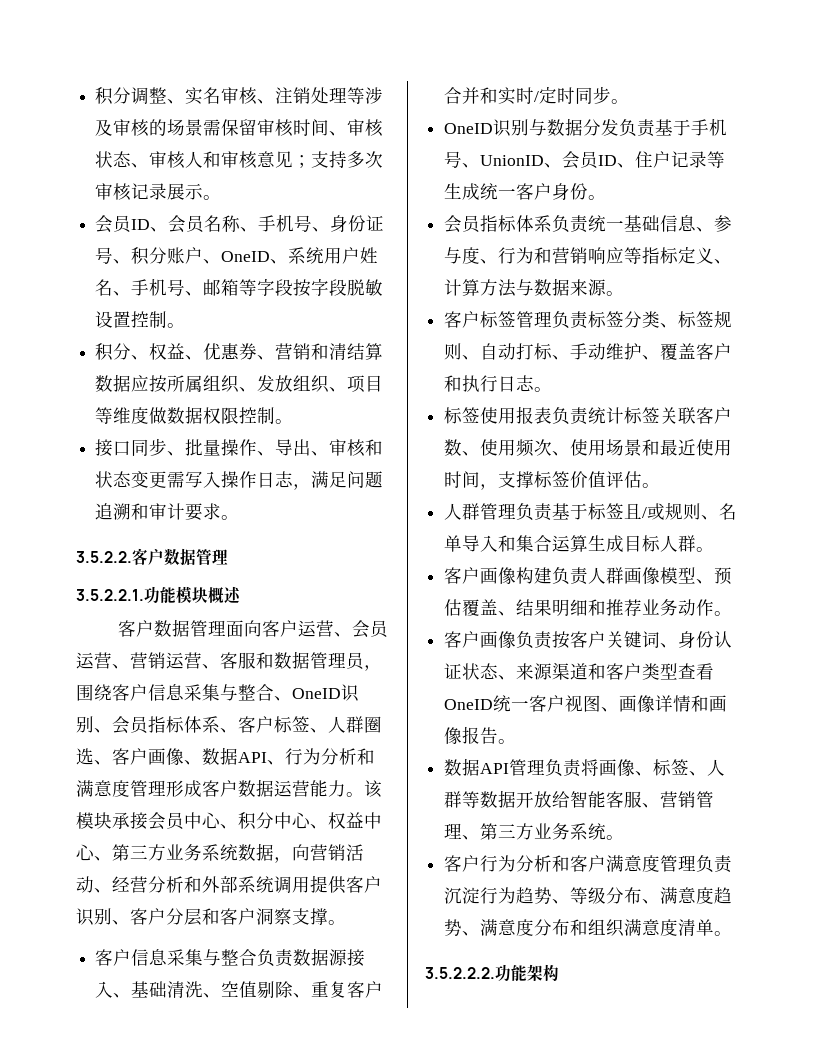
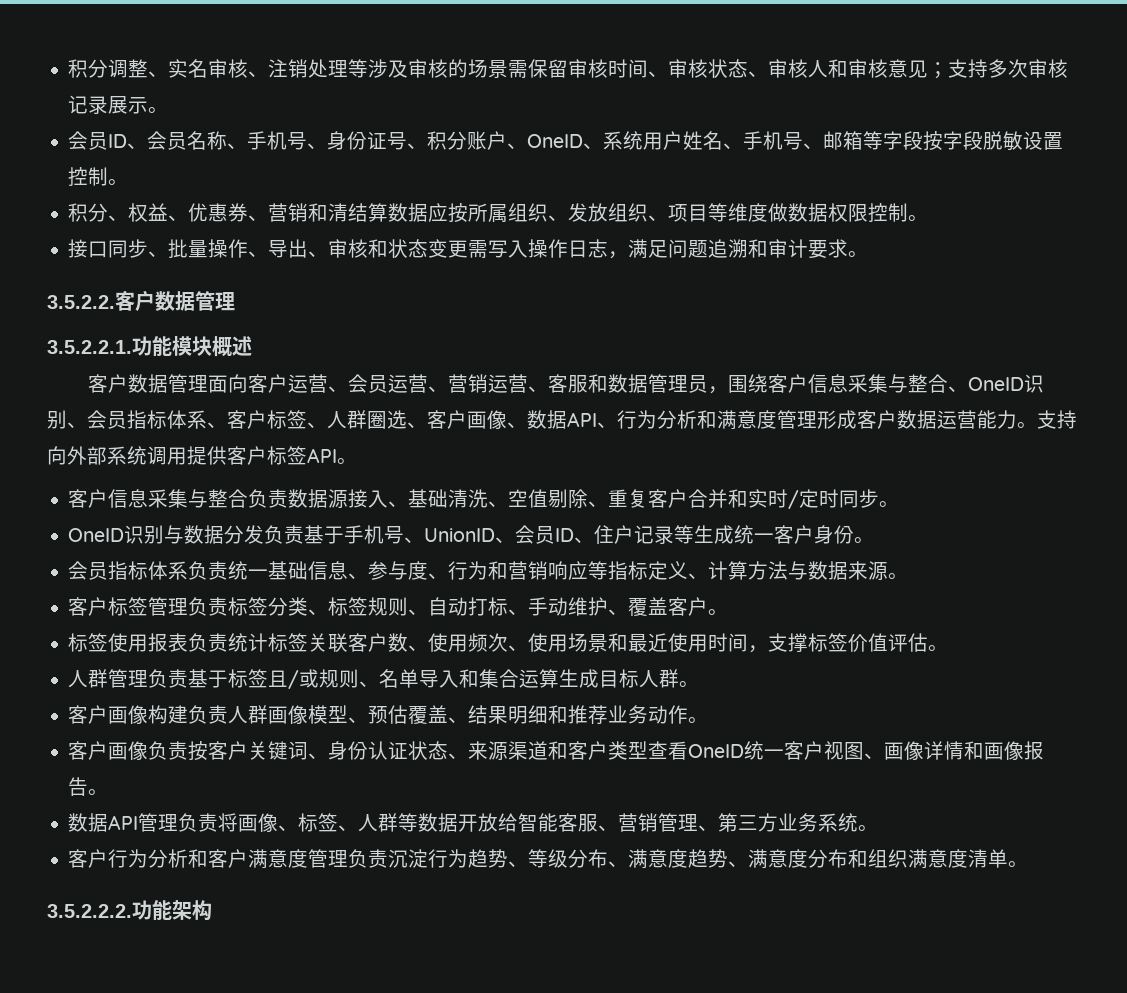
[364,780,382,798] [76,812,382,830] [76,843,364,863] [76,876,202,893] 该模块承接会员中心、积分中心、权益中心、第三方业务系统数据，向营销活动、经营分析和 -> [1037,410,1077,429] [47,446,67,465] 支持向
[76,908,328,926] 识别、客户分层和客户洞察支撑 -> [267,446,337,465] 标签API
[444,375,535,392] 和执行日志 -> (709, 606) none

